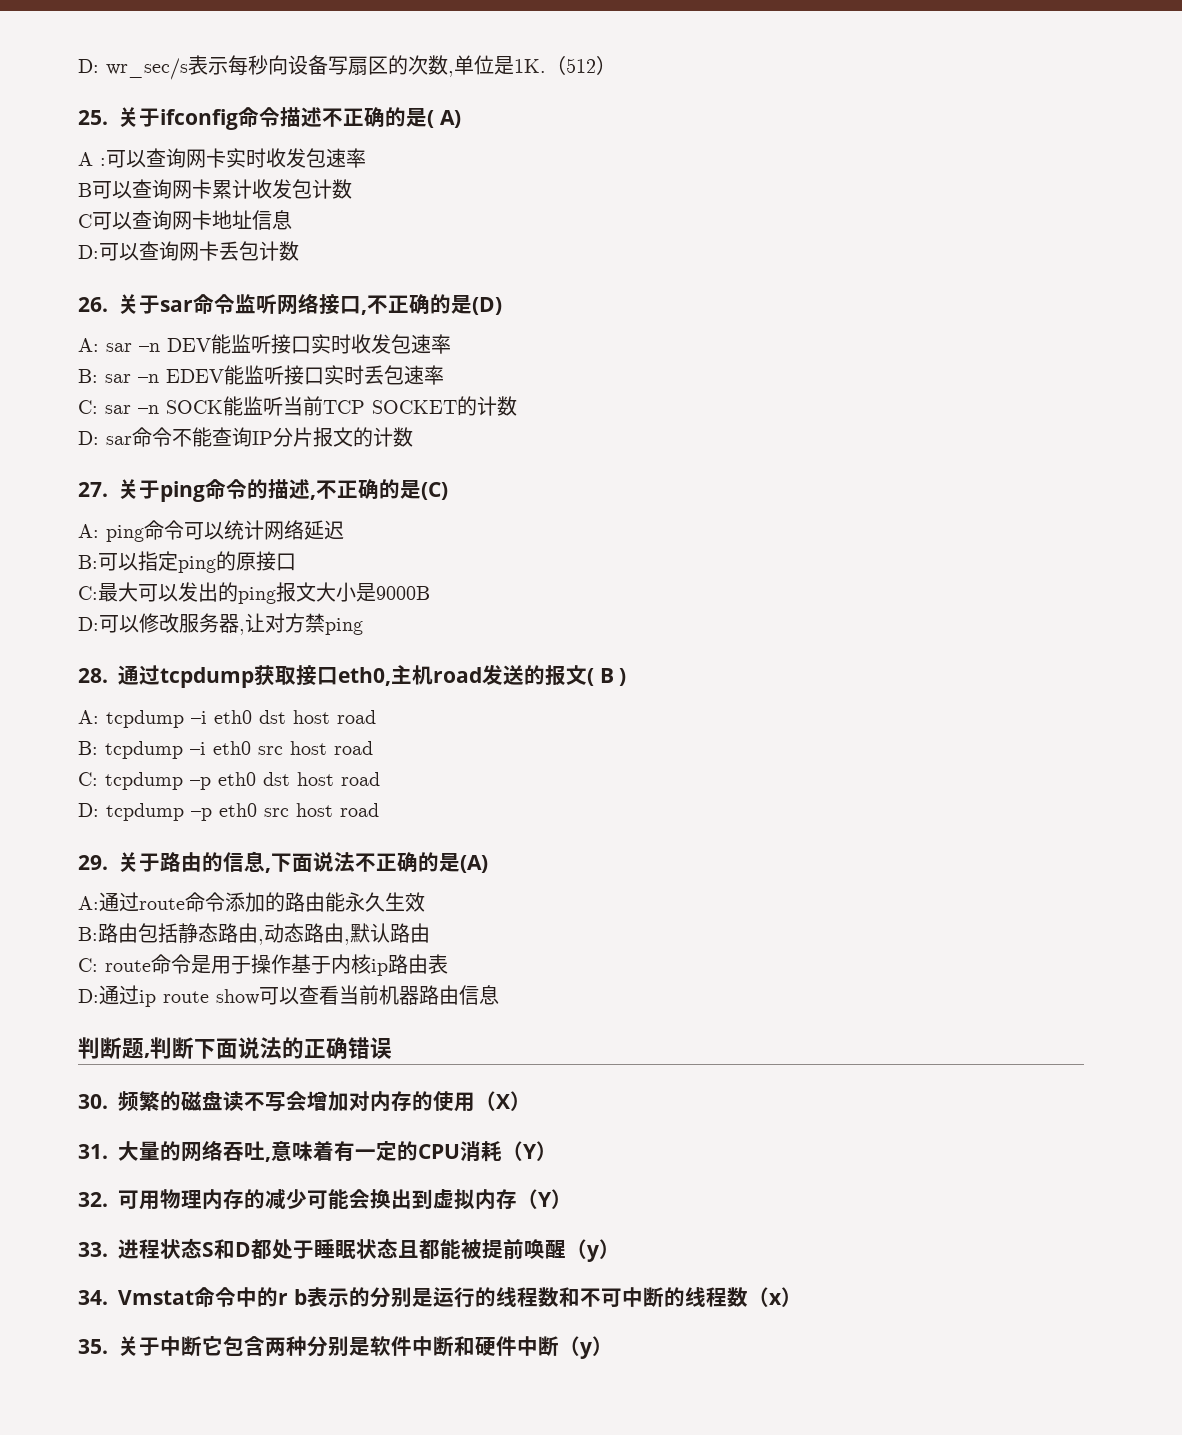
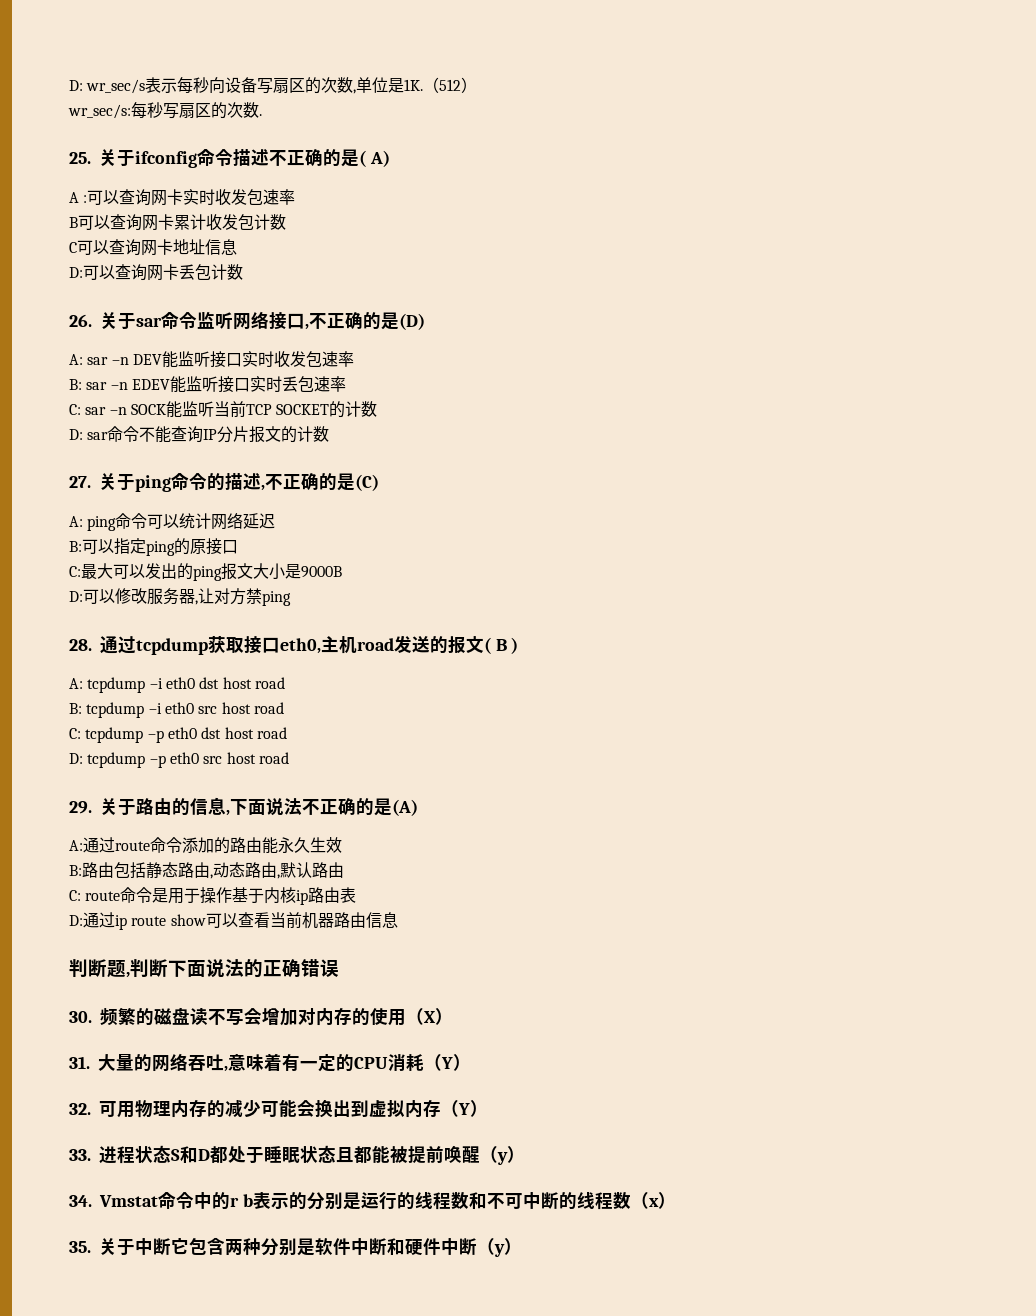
(616, 65) none -> [68,102,262,119] // wr_sec/s:每秒写扇区的次数.

